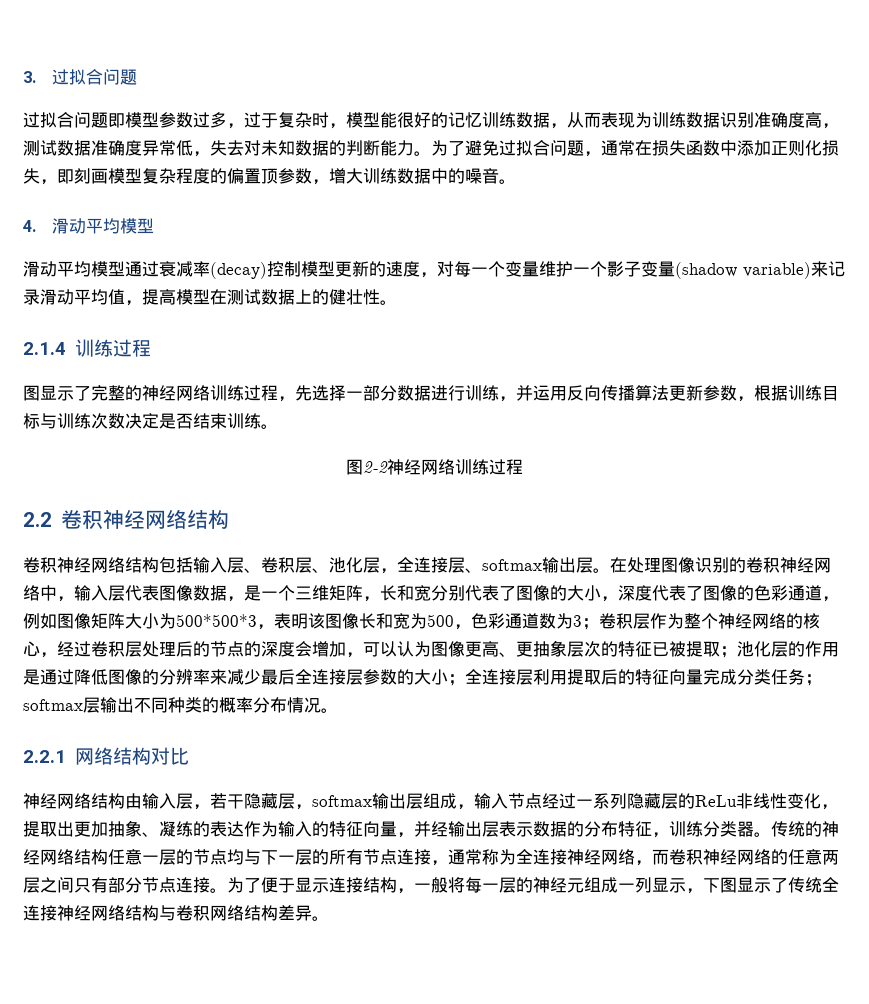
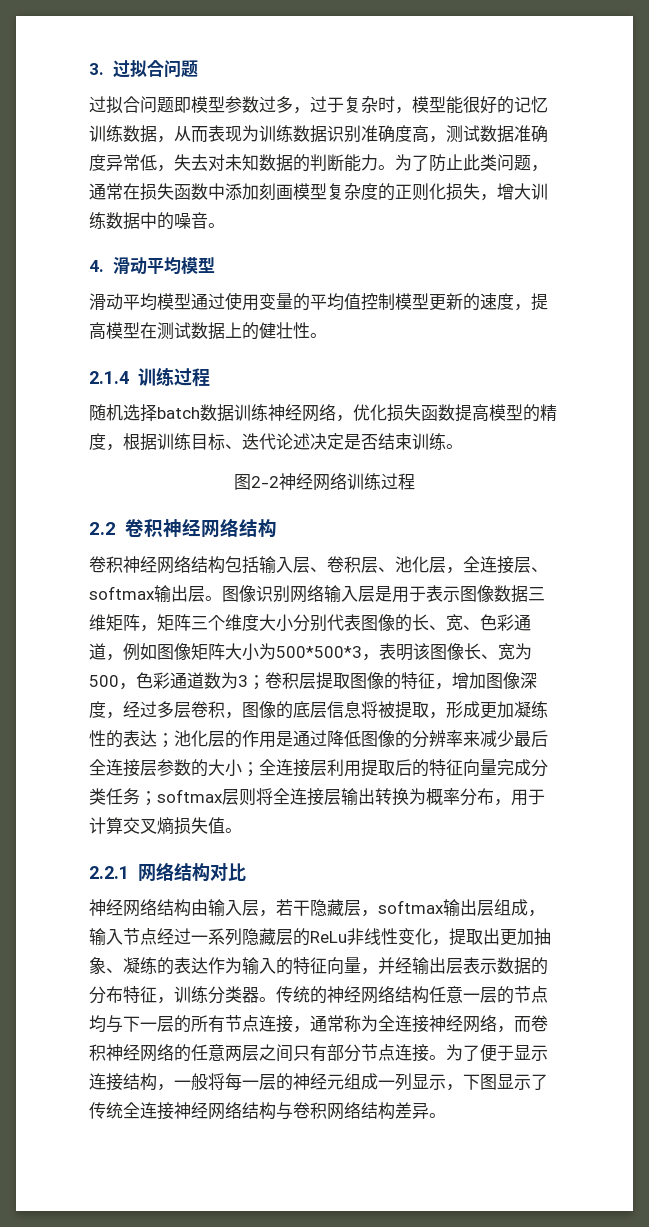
[465,140,550,156] 避免过拟合 -> [429,154,497,172] 防止此类
[771,140,839,156] [23,168,312,185] 正则化损失，即刻画模型复杂程度的偏置顶参数 -> [259,183,480,201] 刻画模型复杂度的正则化损失
[159,261,267,279] 衰减率(decay) -> [225,292,361,311] 使用变量的平均值
[437,261,845,279] [23,289,142,306] 对每一个变量维护一个影子变量(shadow variable)来记录滑动平均值， -> (531, 307) none
[23,385,737,402] 图显示了完整的神经网络训练过程，先选择一部分数据进行训练，并运用反向传播算法更新参数 -> [89,404,557,422] [89,433,106,450] 随机选择batch数据训练神经网络，优化损失函数提高模型的精度
[40,413,125,429] 与训练次数 -> [225,433,310,450] 、迭代论述
[610,557,661,573] 在处理 -> (222, 598) none
[729,557,831,573] [23,585,754,602] 的卷积神经网络中，输入层代表图像数据，是一个三维矩阵，长和宽分别代表了图像的大小，深度代表了图像的 -> [290,585,545,603] [89,614,480,632] 网络输入层是用于表示图像数据三维矩阵，矩阵三个维度大小分别代表图像的长、宽、
[376,613,393,629] 和 -> [481,654,498,659] 、
[650,613,820,629] [23,640,720,658] 作为整个神经网络的核心，经过卷积层处理后的节点的深度会增加，可以认为图像更高、更抽象层次的特征已被提取 -> [316,672,537,690] [89,701,548,719] [89,730,157,748] 提取图像的特征，增加图像深度，经过多层卷积，图像的底层信息将被提取，形成更加凝练性的表达
[100,697,321,713] 输出不同种类的概率分布情况 -> [239,788,545,806] [89,817,225,835] 则将全连接层输出转换为概率分布，用于计算交叉熵损失值

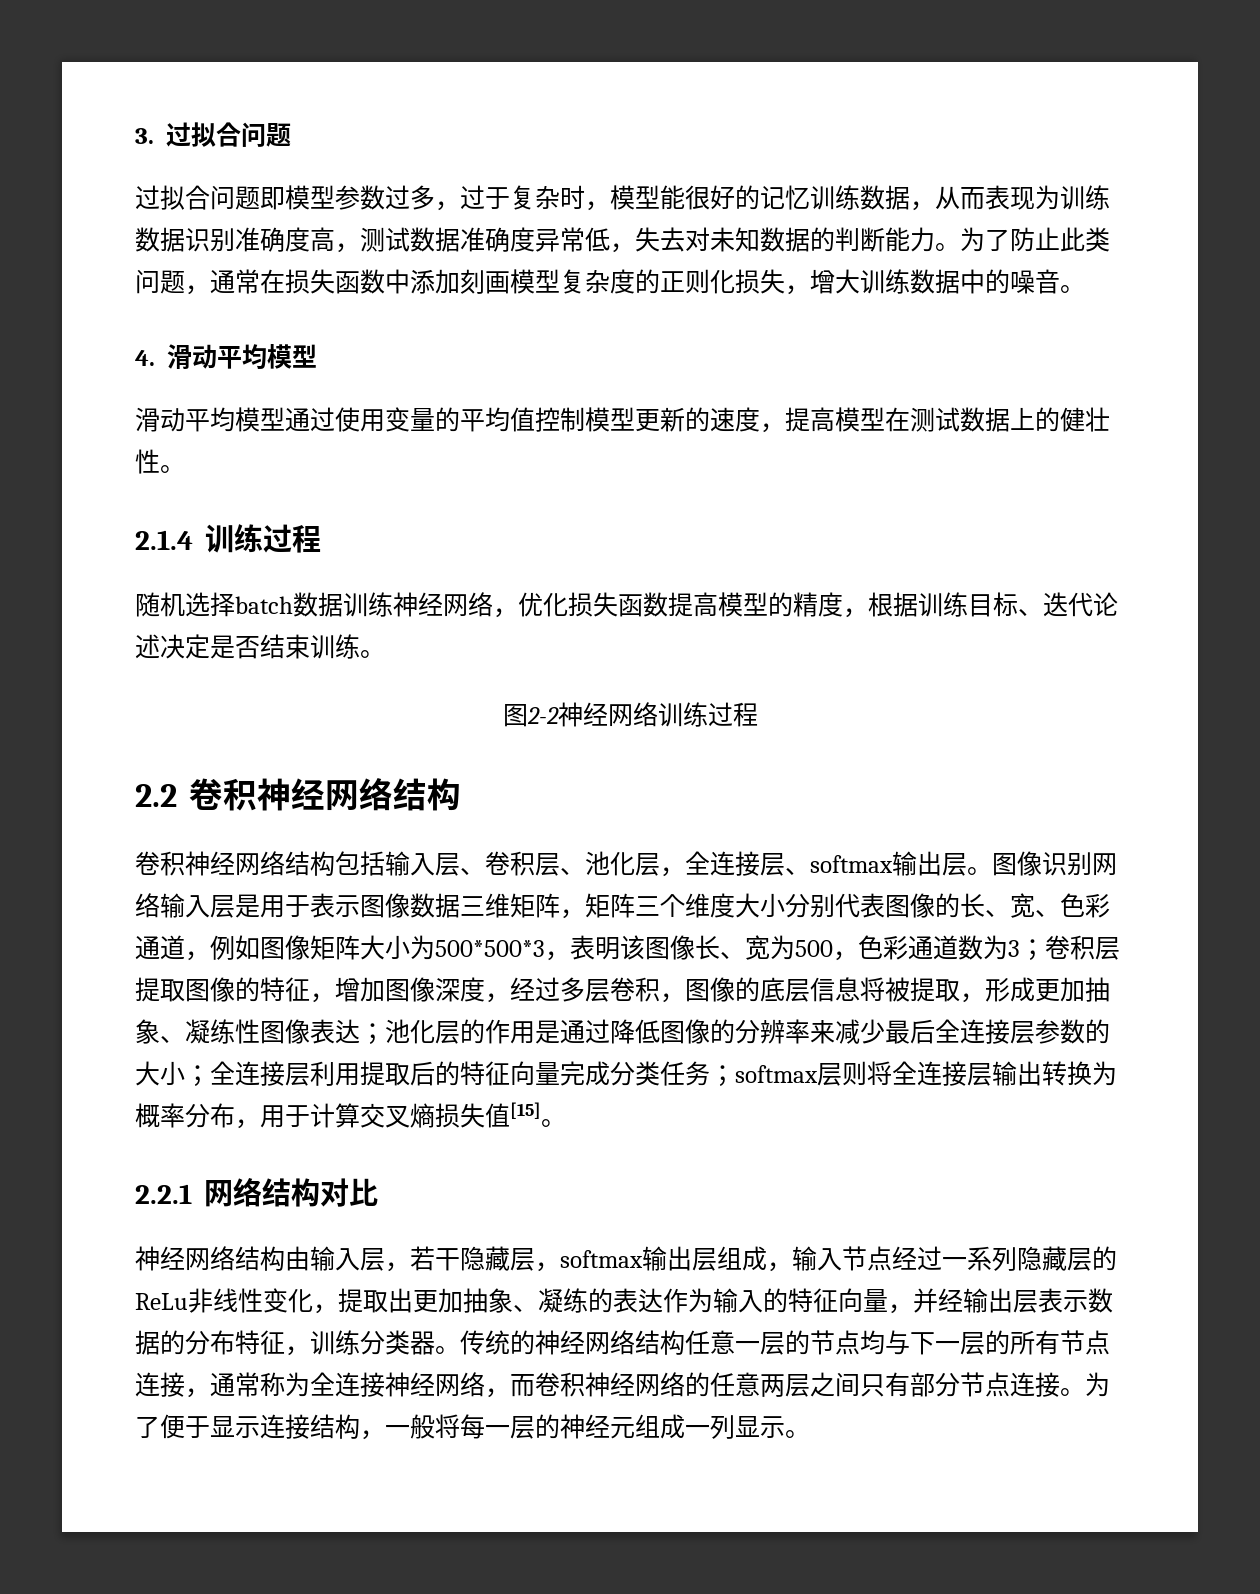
[514,701,548,718] [89,730,123,748] 凝练性的 -> [1085,977,1110,1002] [135,1019,310,1044] 抽象、凝练性图像
(225, 825) none -> [510,1102,541,1119] [15]
[446,1074,548,1091] [89,1102,429,1120] ，下图显示了传统全连接神经网络结构与卷积网络结构差异 -> (785, 1427) none

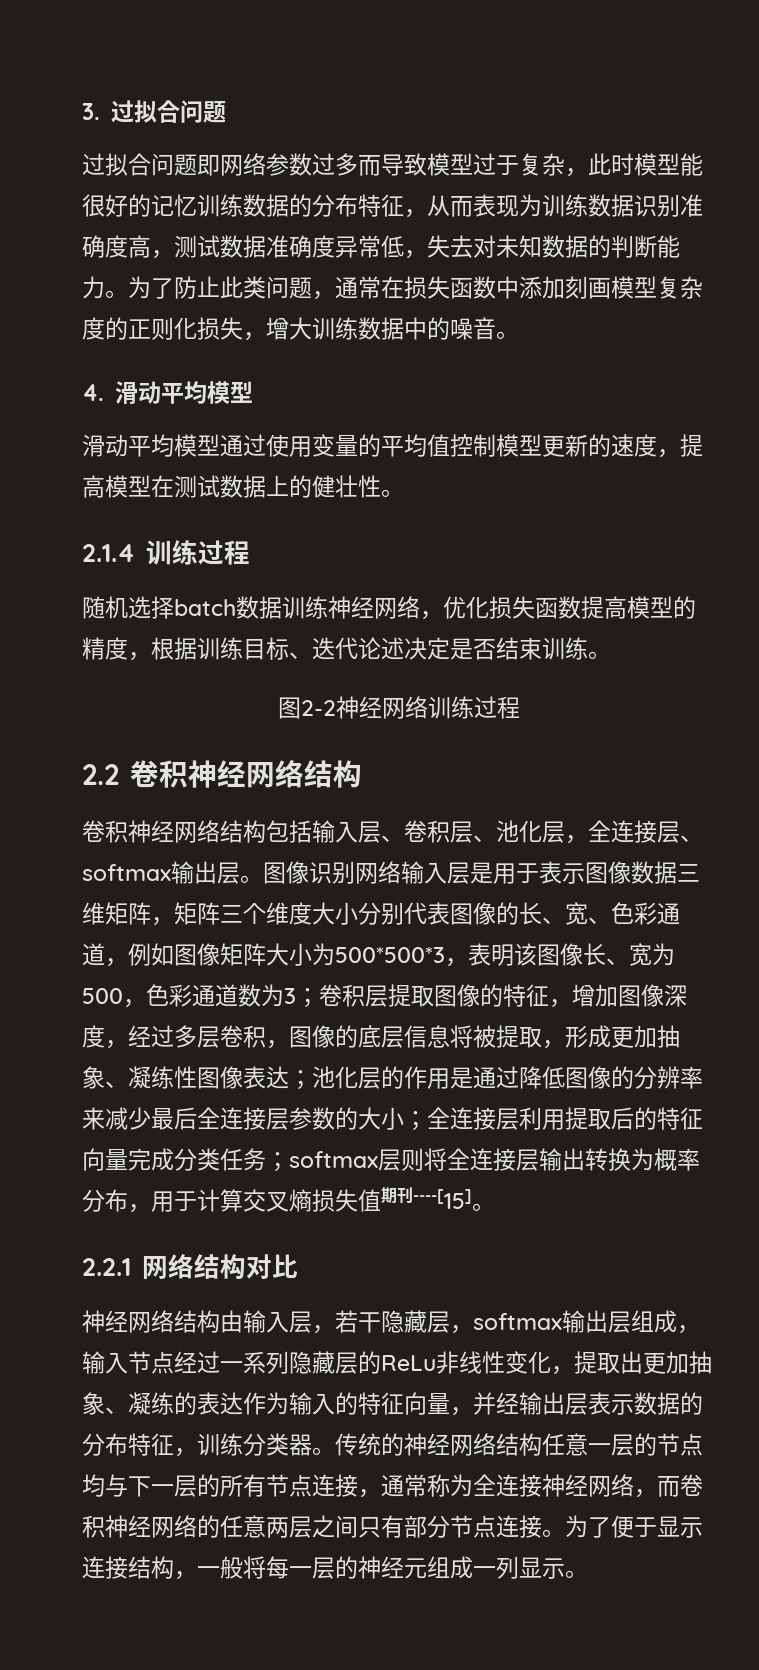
[285,185,335,210] 模型 -> [220,153,266,176] 网络
[435,201,460,211] ， -> [358,153,473,176] 而导致模型
[560,185,610,211] 时， -> [565,153,634,177] ，此时
(910, 197) none -> [289,194,404,217] 的分布特征
[510,1102,541,1119] [15] -> [381,1187,472,1209] 期刊----[15]

